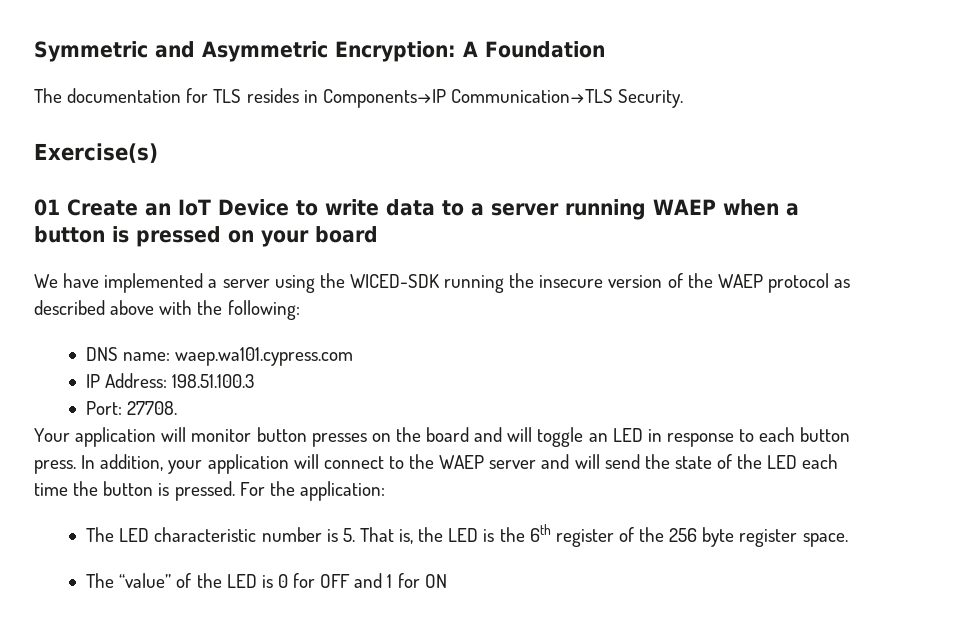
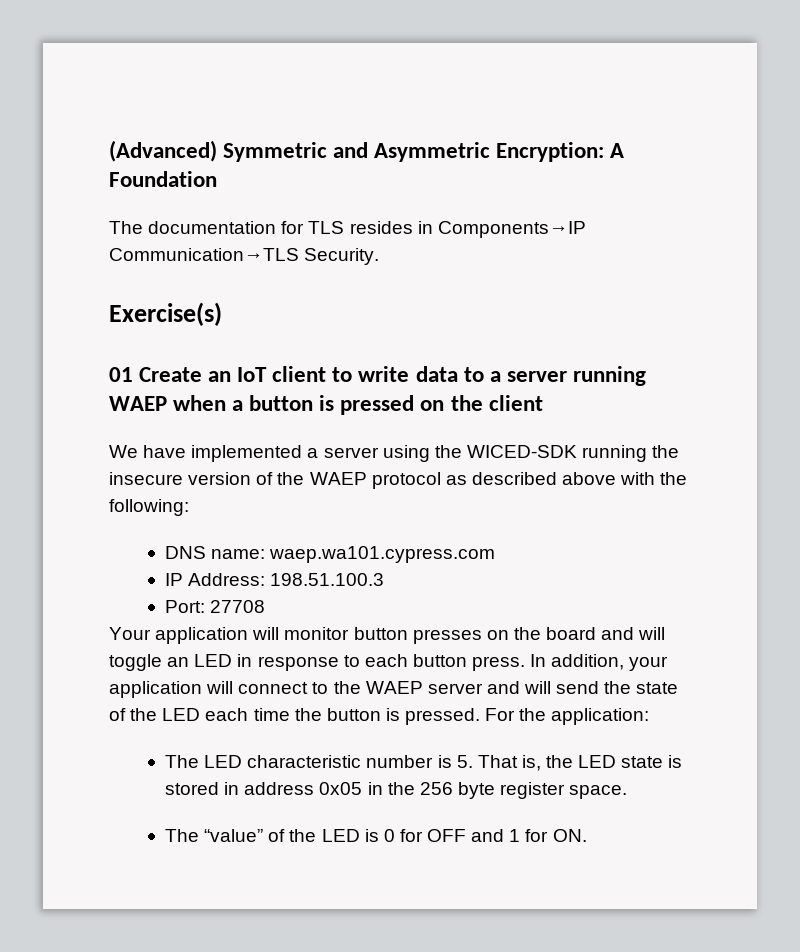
(34, 51) none -> [109,140,217,162] (Advanced)
[218,199,289,216] Device -> [272,366,327,382] client
[261,226,378,247] your board -> [450,395,543,411] the client
[127,401,178,415] 27708. -> [210,600,266,613] 27708
[483,524,634,547] is the 6th register of -> [621,755,683,768] [165,782,383,795] state is stored in address 0x05 in
[424,574,447,588] ON -> [552,829,587,842] ON.

